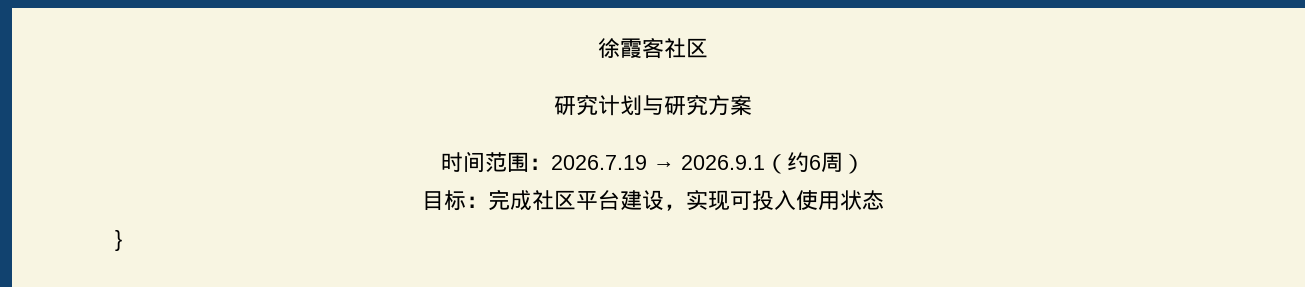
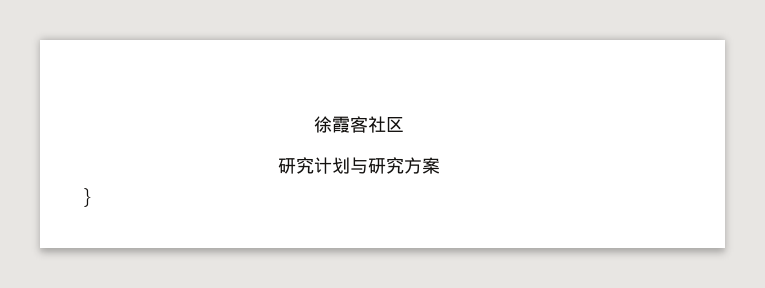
[440,151,865,174] [421,189,884,211] // 时间范围：2026.7.19 → 2026.9.1（约6周） // 目标：完成社区平台建设，实现可投入使用状态 -> (440, 165) none

